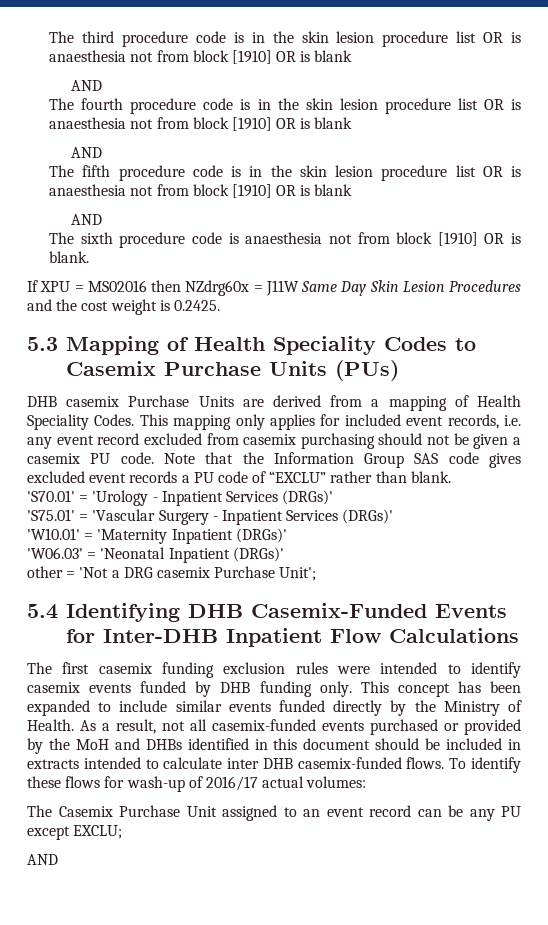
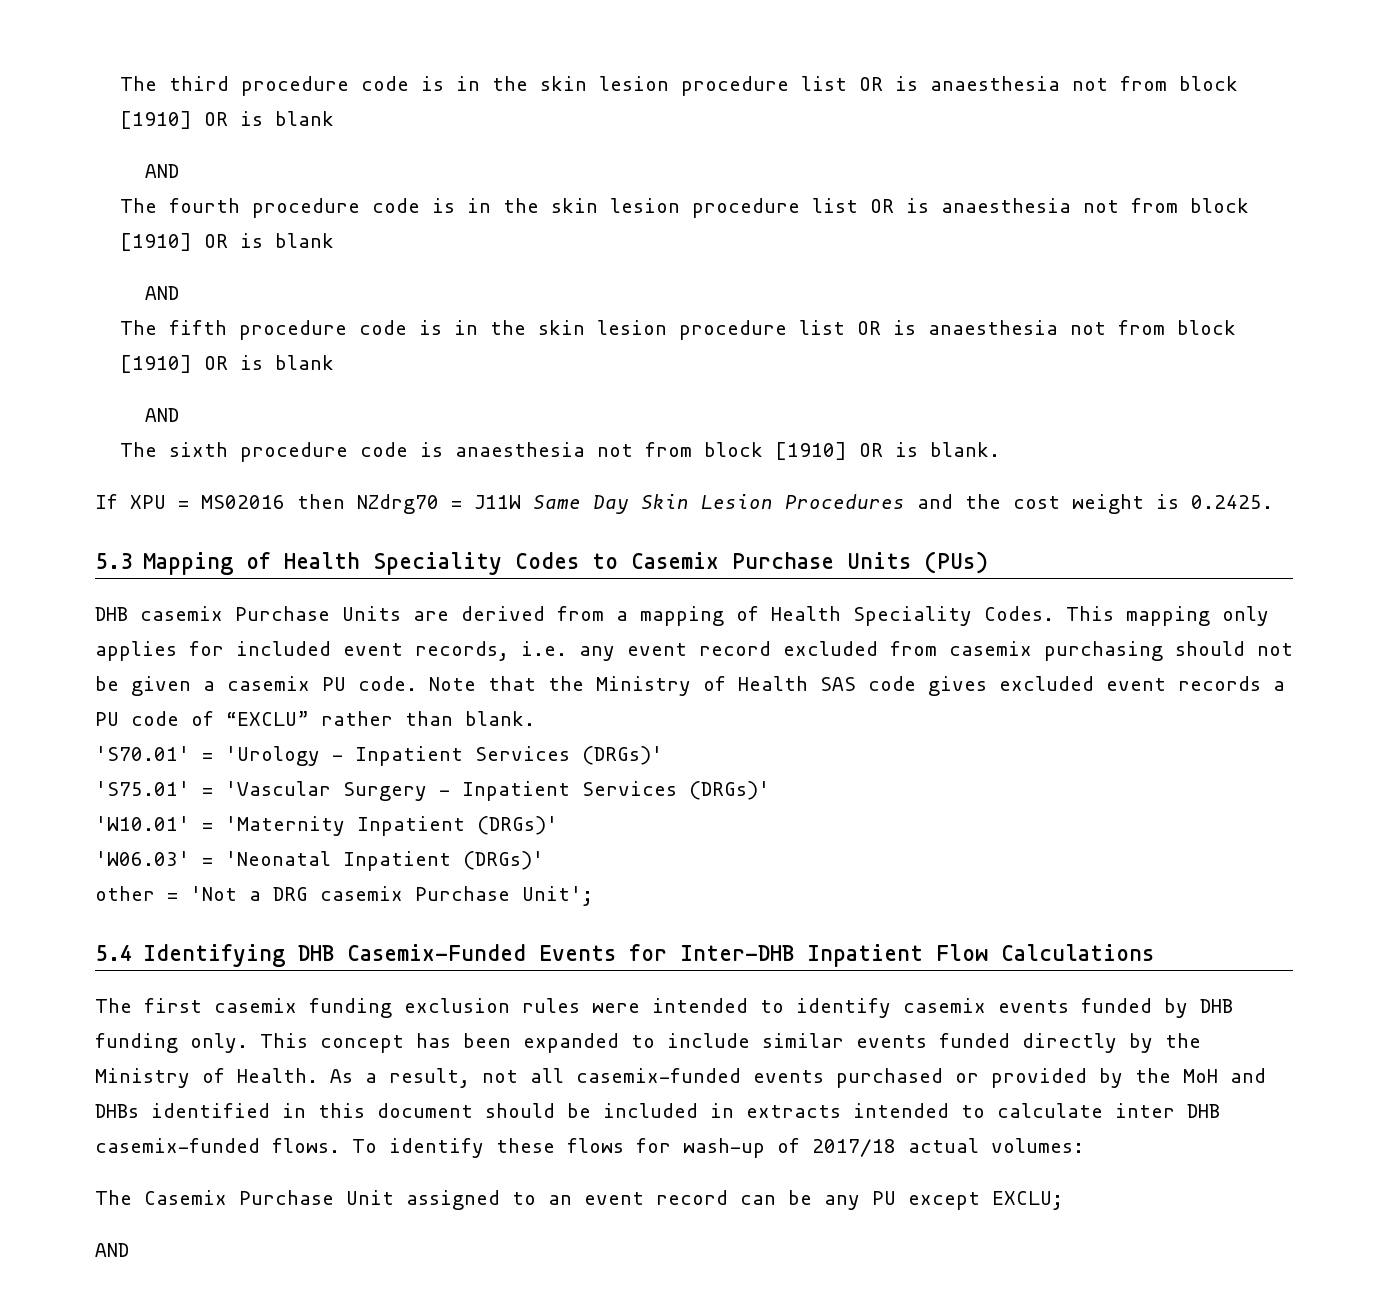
[185,280,250,296] NZdrg60x -> [357,494,439,514] NZdrg70
[273,452,405,468] Information Group -> [596,676,808,696] Ministry of Health
[205,776,258,791] 2016/17 -> [812,1139,896,1157] 2017/18

